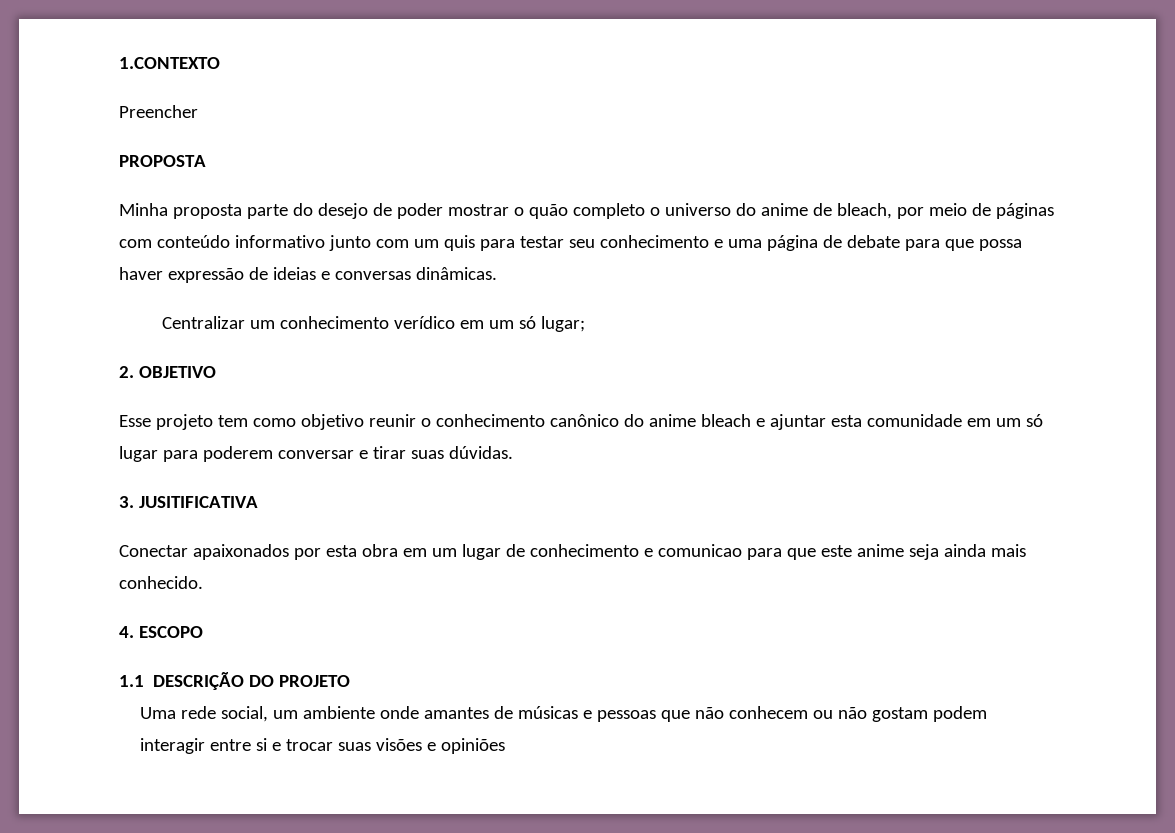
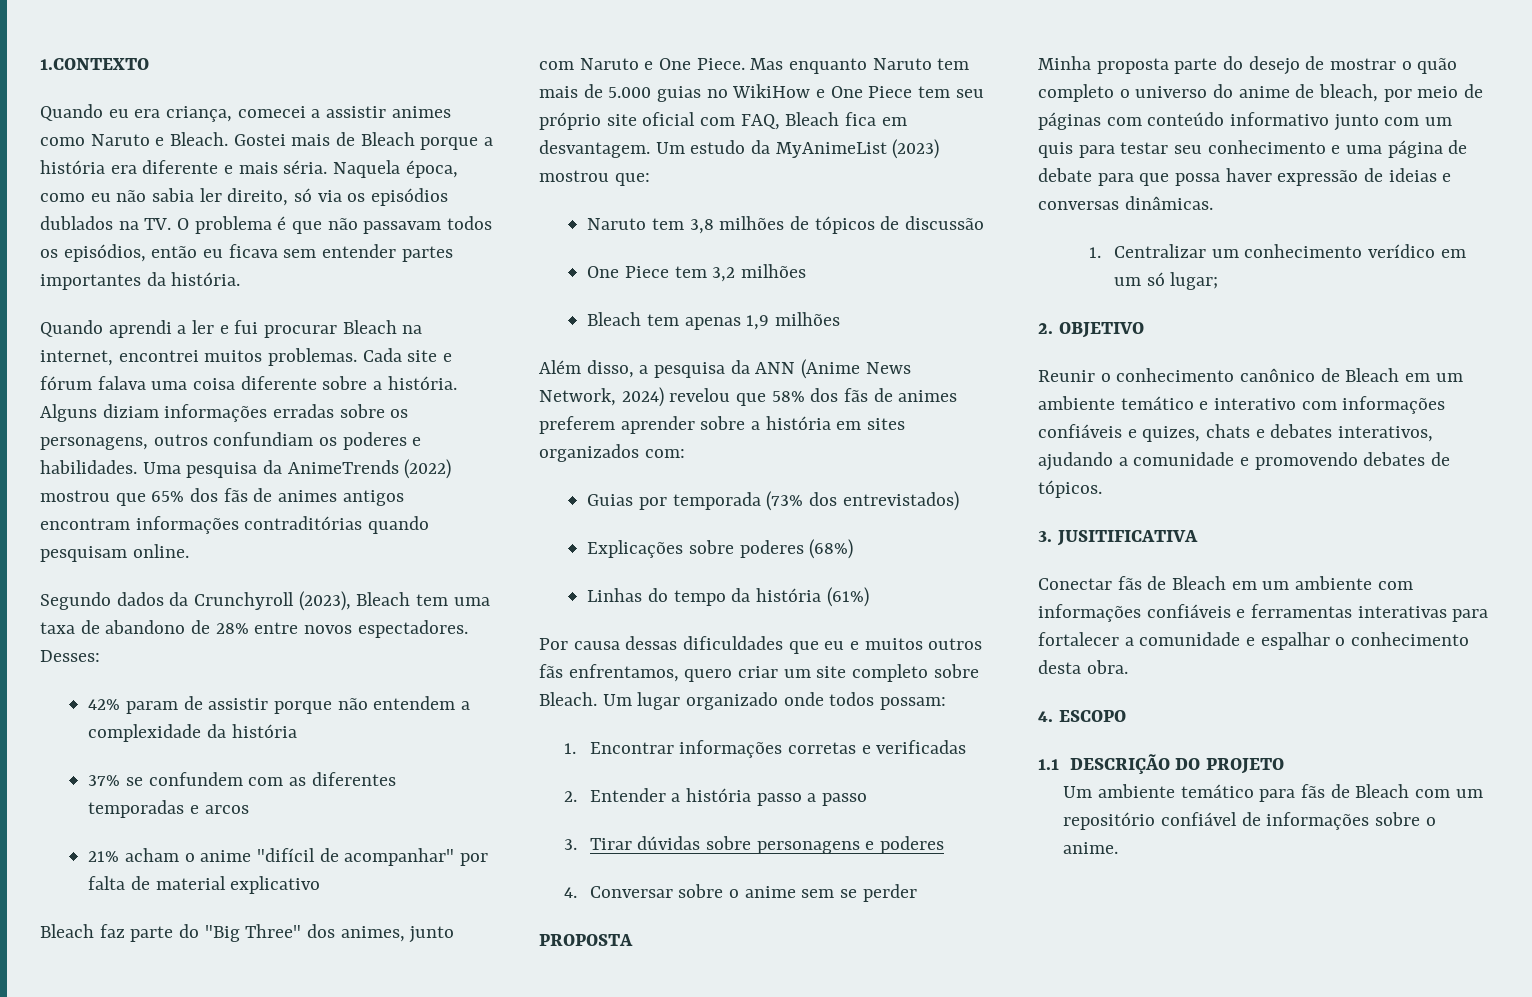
[119,105,198,118] Preencher -> [40,104,451,122] [40,132,494,150] [40,160,458,178] [40,188,449,206] [40,216,493,234] [40,244,453,262] [40,272,241,290] [40,320,423,338] [40,348,453,366] [40,376,457,390] [40,404,409,422] [40,432,422,450] [40,459,452,479] [40,488,404,506] [40,516,430,534] [40,544,189,562] [40,591,490,611] [40,620,468,638] [40,650,100,662] [88,696,471,714] [88,724,297,742] [88,772,396,786] [88,800,249,818] [88,848,489,866] [88,876,321,894] [40,924,455,943] [539,58,970,74] [539,84,984,102] [539,112,907,130] [539,139,940,159] [539,170,650,186] [587,216,985,234] [587,264,807,282] [587,312,841,330] [539,359,911,379] [539,387,958,407] [539,416,906,434] [539,444,685,462] [587,491,959,511] [587,539,854,559] [587,587,869,607] [539,636,983,654] [539,664,979,682] [539,692,947,710] [564,740,967,758] [564,788,868,806] [564,836,945,854] [564,884,917,902] Quando eu era criança, comecei a assistir animes como Naruto e Bleach. Gostei mais de Bleach porque a história era diferente e mais séria. Naquela época, como eu não sabia ler direito, só via os episódios dublados na TV. O problema é que não passavam todos os episódios, então eu ficava sem entender partes importantes da história. // Quando aprendi a ler e fui procurar Bleach na internet, encontrei muitos problemas. Cada site e fórum falava uma coisa diferente sobre a história. Alguns diziam informações erradas sobre os personagens, outros confundiam os poderes e habilidades. Uma pesquisa da AnimeTrends (2022) mostrou que 65% dos fãs de animes antigos encontram informações contraditórias quando pesquisam online. // Segundo dados da Crunchyroll (2023), Bleach tem uma taxa de abandono de 28% entre novos espectadores. Desses: // 42% param de assistir porque não entendem a complexidade da história // 37% se confundem com as diferentes temporadas e arcos // 21% acham o anime "difícil de acompanhar" por falta de material explicativo // Bleach faz parte do "Big Three" dos animes, junto com Naruto e One Piece. Mas enquanto Naruto tem mais de 5.000 guias no WikiHow e One Piece tem seu próprio site oficial com FAQ, Bleach fica em desvantagem. Um estudo da MyAnimeList (2023) mostrou que: // Naruto tem 3,8 milhões de tópicos de discussão // One Piece tem 3,2 milhões // Bleach tem apenas 1,9 milhões // Além disso, a pesquisa da ANN (Anime News Network, 2024) revelou que 58% dos fãs de animes preferem aprender sobre a história em sites organizados com: // Guias por temporada (73% dos entrevistados) // Explicações sobre poderes (68%) // Linhas do tempo da história (61%) // Por causa dessas dificuldades que eu e muitos outros fãs enfrentamos, quero criar um site completo sobre Bleach. Um lugar organizado onde todos possam: // 1. Encontrar informações corretas e verificadas // 2. Entender a história passo a passo // 3. Tirar dúvidas sobre personagens e poderes // 4. Conversar sobre o anime sem se perder
[396,203,443,219] poder -> (1325, 63) none
(497, 273) none -> [1088,247,1101,258] 1.
[119,414,1043,430] [119,446,513,462] [119,496,258,508] [119,544,1026,560] [119,576,203,589] Esse projeto tem como objetivo reunir o conhecimento canônico do anime bleach e ajuntar esta comunidade em um só lugar para poderem conversar e tirar suas dúvidas. // 3. JUSITIFICATIVA // Conectar apaixonados por esta obra em um lugar de conhecimento e comunicao para que este anime seja ainda mais conhecido. -> [1038,368,1463,382] [1038,396,1446,414] [1038,424,1434,442] [1038,452,1451,471] [1038,480,1102,498] [1038,530,1198,546] [1038,576,1413,590] [1038,604,1489,622] [1038,632,1470,650] [1038,660,1128,674] Reunir o conhecimento canônico de Bleach em um ambiente temático e interativo com informações confiáveis e quizes, chats e debates interativos, ajudando a comunidade e promovendo debates de tópicos. // 3. JUSITIFICATIVA // Conectar fãs de Bleach em um ambiente com informações confiáveis e ferramentas interativas para fortalecer a comunidade e espalhar o conhecimento desta obra.
[140,706,988,722] [140,738,506,754] Uma rede social, um ambiente onde amantes de músicas e pessoas que não conhecem ou não gostam podem interagir entre si e trocar suas visões e opiniões -> [1063,784,1483,802] [1063,812,1436,830] [1063,842,1119,854] Um ambiente temático para fãs de Bleach com um repositório confiável de informações sobre o anime.

